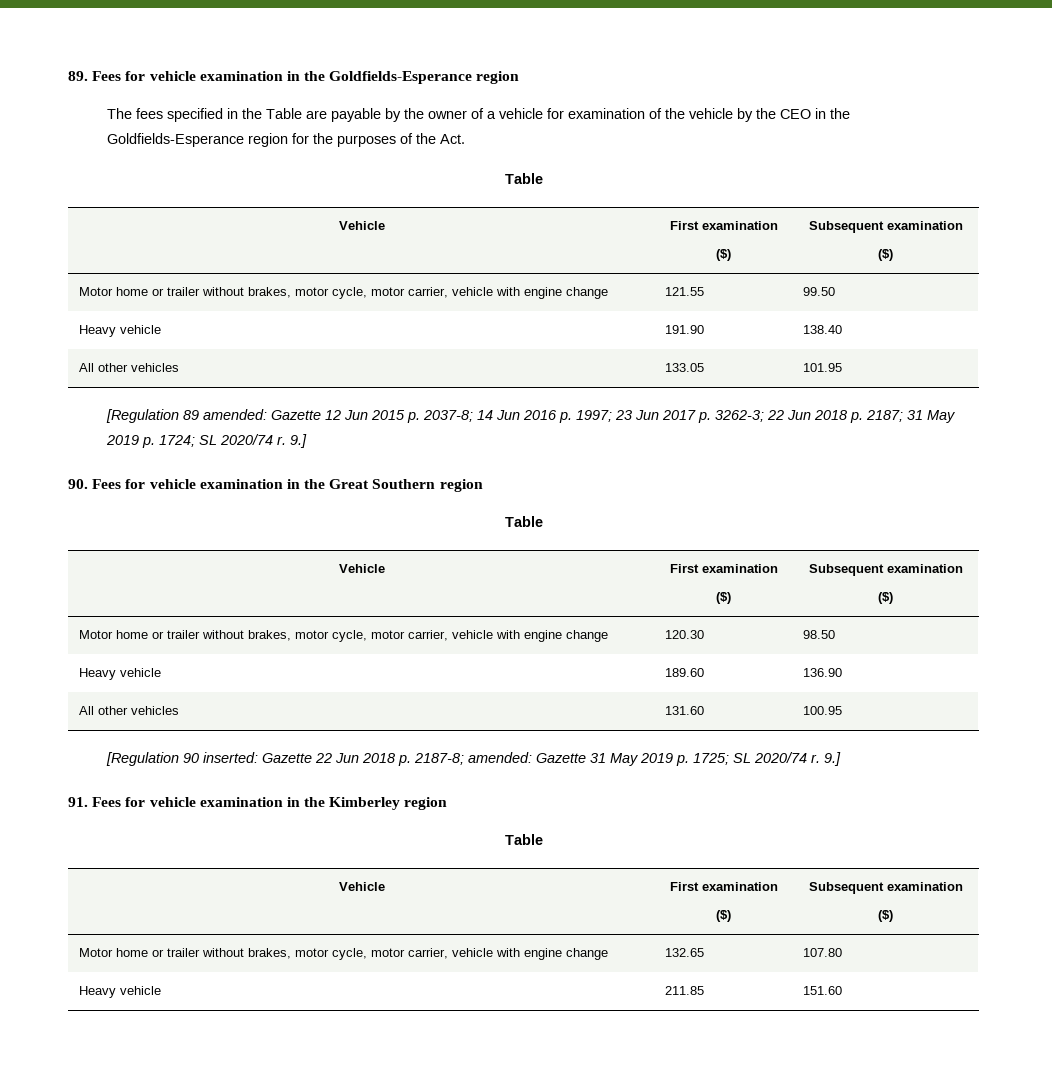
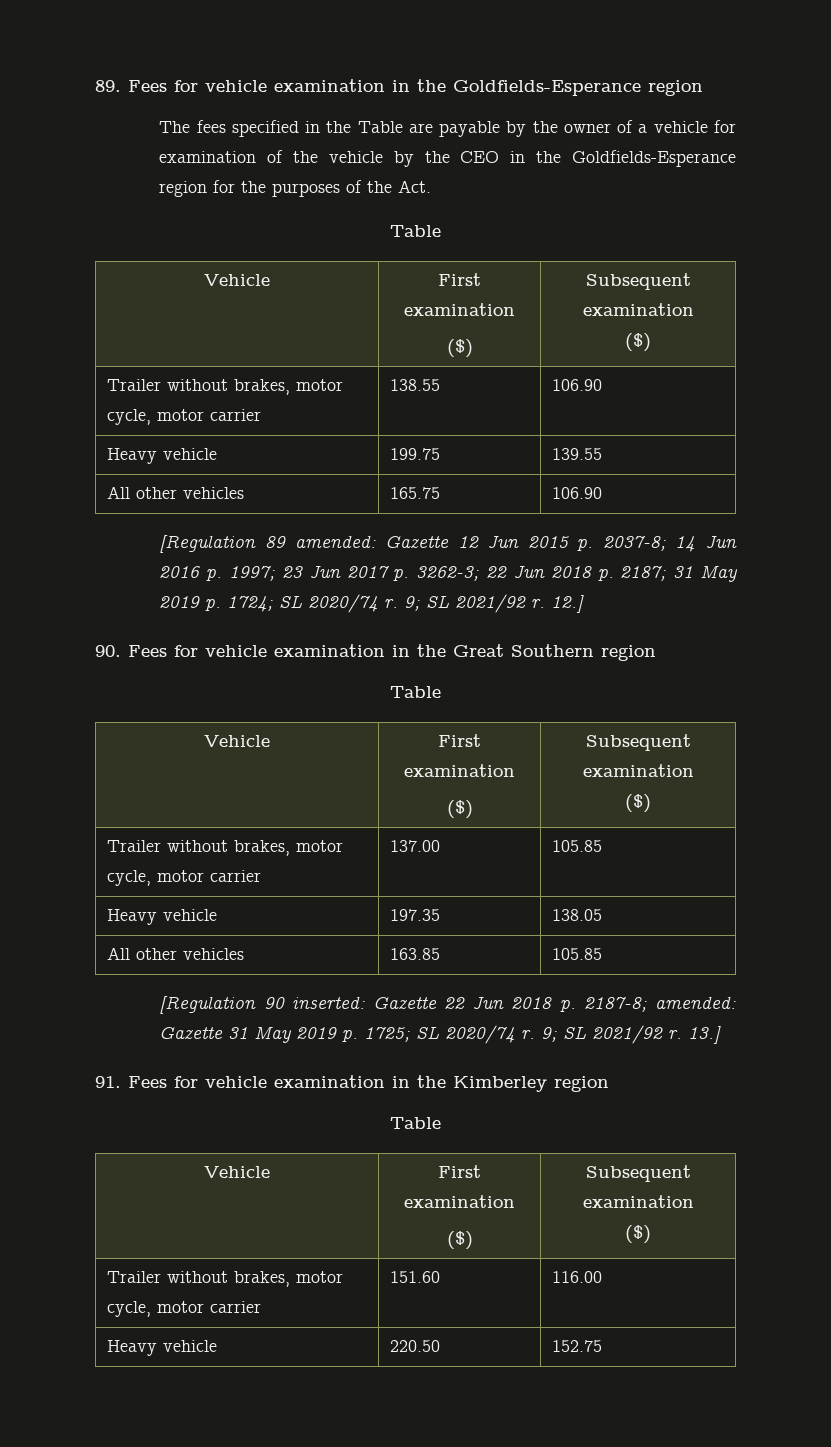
[78,287,608,299] [664,287,704,296] [802,287,835,296] [78,325,161,337] [664,325,704,334] [802,325,842,334] [78,363,179,372] [664,363,704,372] [802,363,842,372] Motor home or trailer without brakes, motor cycle, motor carrier, vehicle with engine change | 121.55 | 99.50 // Heavy vehicle | 191.90 | 138.40 // All other vehicles | 133.05 | 101.95 -> [106,379,343,395] [106,409,261,425] [389,379,440,391] [551,379,602,391] [106,448,217,464] [389,448,440,460] [551,448,602,460] [106,486,244,499] [389,487,440,499] [551,487,602,499] Trailer without brakes, motor cycle, motor carrier | 138.55 | 106.90 // Heavy vehicle | 199.75 | 139.55 // All other vehicles | 165.75 | 106.90
[290,434,308,448] 9.] -> [404,594,585,613] 9; SL 2021/92 r. 12.]
[78,630,608,642] [664,630,704,639] [802,630,835,639] [78,668,161,680] [664,668,704,677] [802,668,842,677] [78,706,179,715] [664,706,704,715] [802,706,842,715] Motor home or trailer without brakes, motor cycle, motor carrier, vehicle with engine change | 120.30 | 98.50 // Heavy vehicle | 189.60 | 136.90 // All other vehicles | 131.60 | 100.95 -> [106,840,343,856] [106,870,261,886] [389,840,440,852] [551,840,602,852] [106,909,217,925] [389,909,440,921] [551,909,602,921] [106,947,244,960] [389,948,440,960] [551,948,602,960] Trailer without brakes, motor cycle, motor carrier | 137.00 | 105.85 // Heavy vehicle | 197.35 | 138.05 // All other vehicles | 163.85 | 105.85
[824,752,842,766] 9.] -> [541,1025,722,1044] 9; SL 2021/92 r. 13.]
[78,948,608,960] [664,948,704,957] [802,948,842,957] [78,986,161,998] [664,986,704,995] [802,986,842,995] Motor home or trailer without brakes, motor cycle, motor carrier, vehicle with engine change | 132.65 | 107.80 // Heavy vehicle | 211.85 | 151.60 -> [106,1271,343,1287] [106,1301,261,1317] [389,1271,440,1283] [551,1271,602,1283] [106,1340,217,1356] [389,1340,440,1352] [551,1340,602,1352] Trailer without brakes, motor cycle, motor carrier | 151.60 | 116.00 // Heavy vehicle | 220.50 | 152.75

